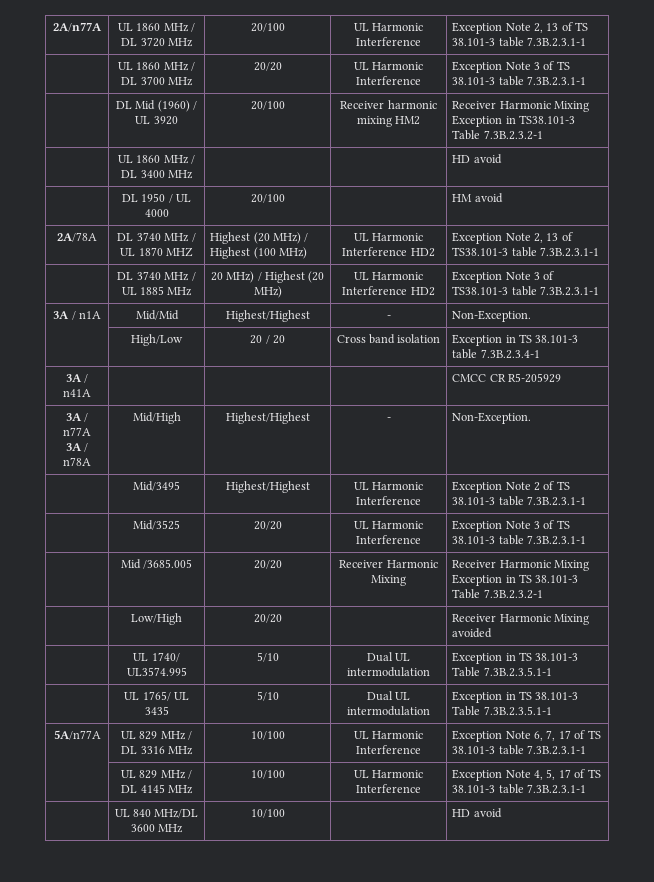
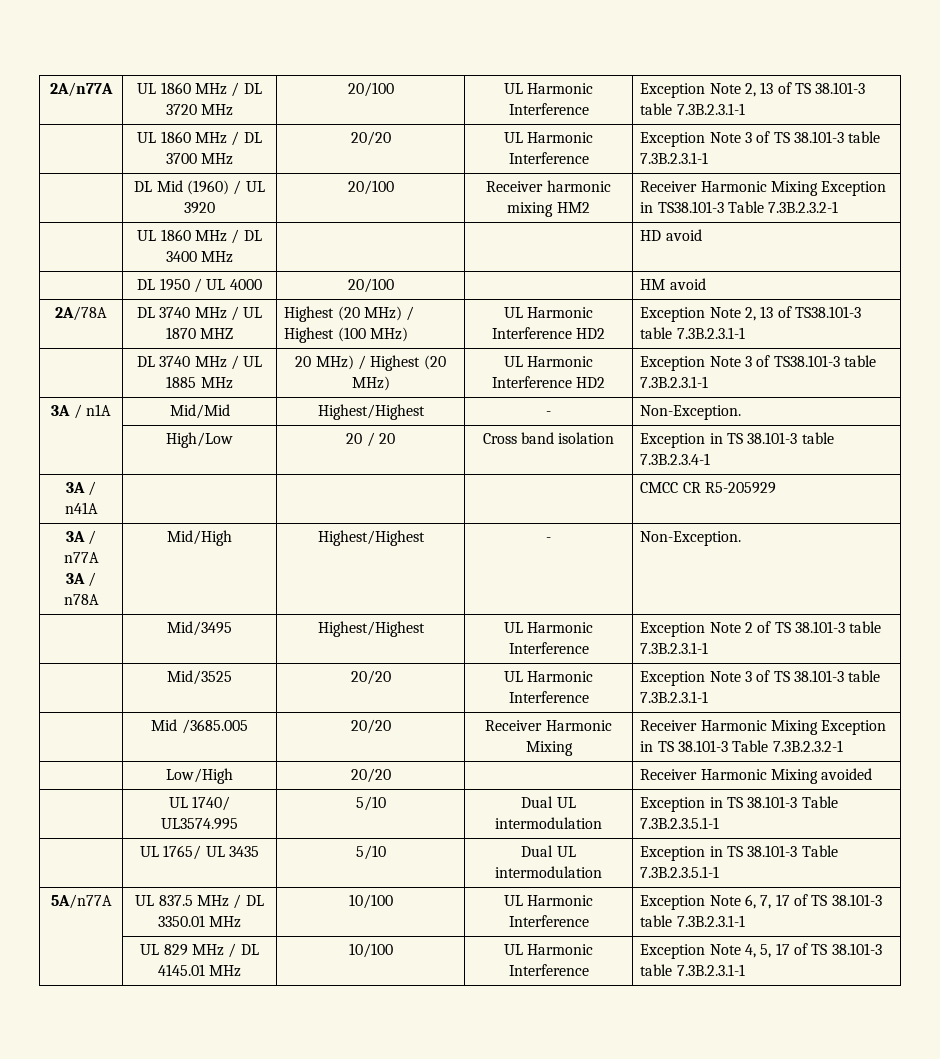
[139,731,193,740] [121,746,165,754] 829 MHz / DL 3316 -> [158,894,264,909] [157,915,205,927] 837.5 MHz / DL 3350.01
[140,784,165,793] 4145 -> [157,964,205,976] 4145.01
[114,809,199,818] [130,824,184,833] [250,809,285,818] [452,808,502,818] // | UL 840 MHz/DL 3600 MHz | 10/100 | | HD avoid -> (745, 970) none

